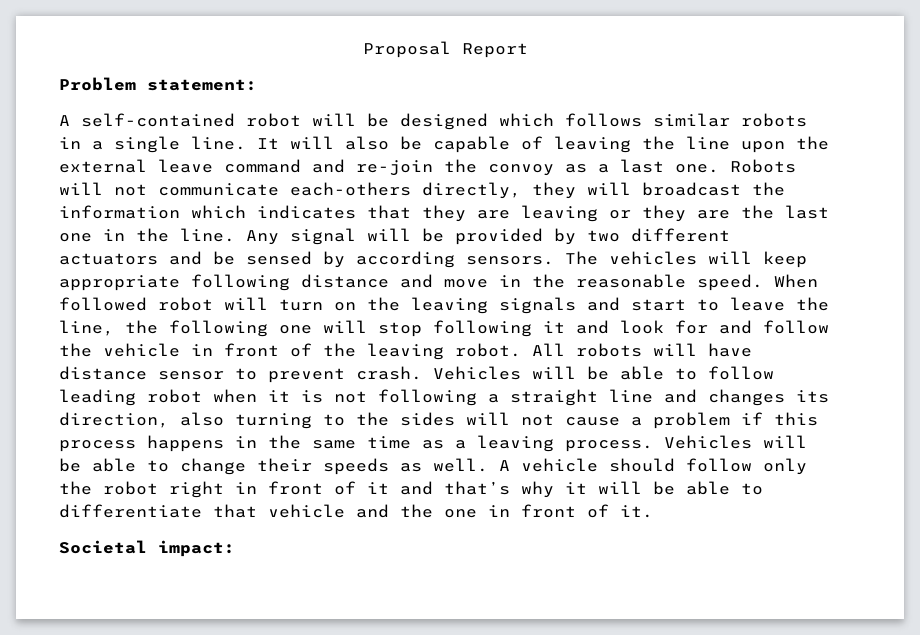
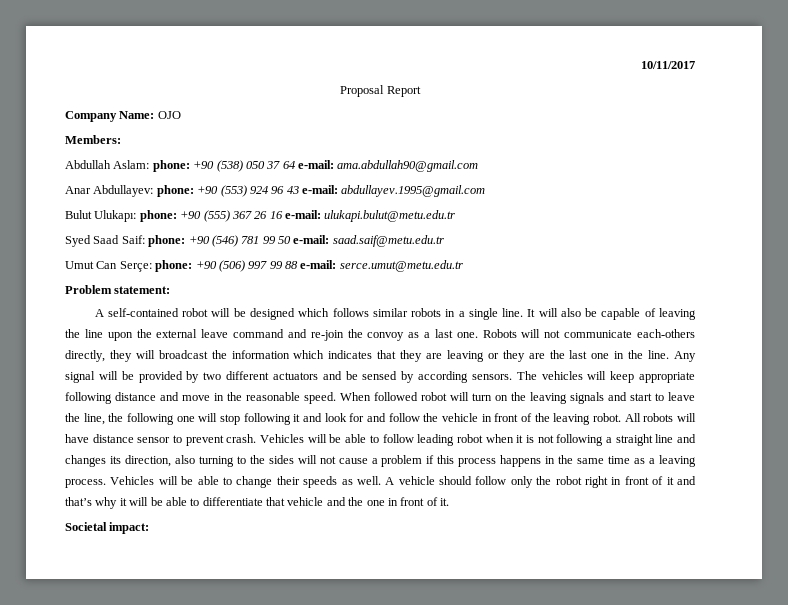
(363, 49) none -> [641,61,695,69] 10/11/2017 //
(528, 50) none -> [65,111,181,122] [65,135,121,144] [65,160,479,172] [65,185,486,197] [65,210,456,222] [65,235,444,247] [65,260,463,272] // Company Name: OJO // Members: // Abdullah Aslam: phone: +90 (538) 050 37 64 e-mail: ama.abdullah90@gmail.com // Anar Abdullayev: phone: +90 (553) 924 96 43 e-mail: abdullayev.1995@gmail.com // Bulut Ulukapı: phone: +90 (555) 367 26 16 e-mail: ulukapi.bulut@metu.edu.tr // Syed Saad Saif: phone: +90 (546) 781 99 50 e-mail: saad.saif@metu.edu.tr // Umut Can Serçe: phone: +90 (506) 997 99 88 e-mail: serce.umut@metu.edu.tr

